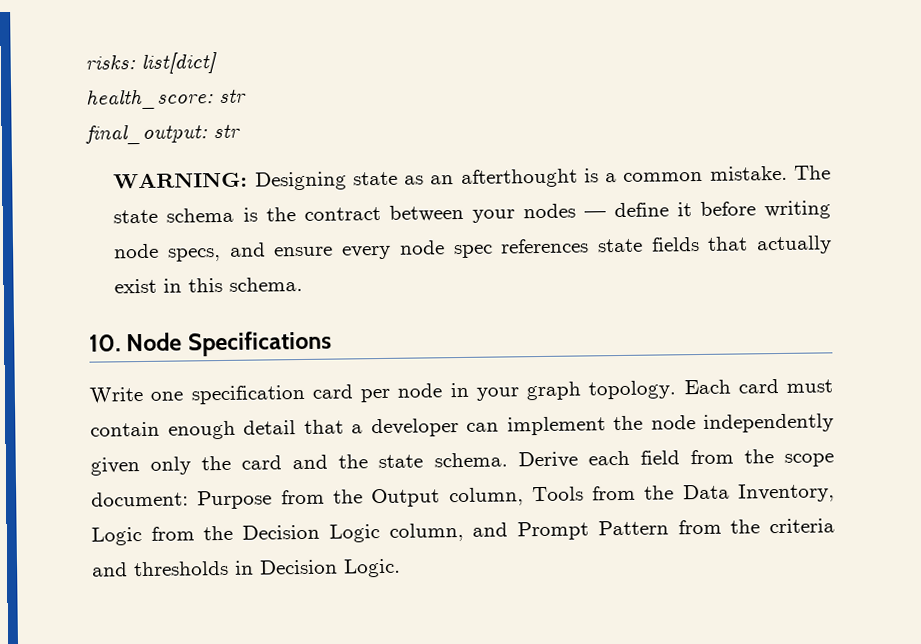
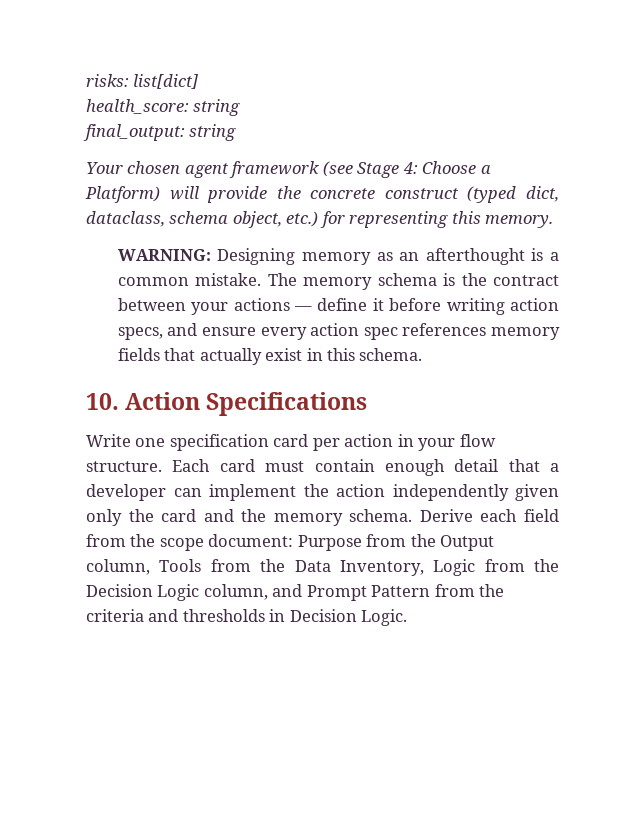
[219,88,247,104] str -> [193,99,241,116] string
[213,123,241,139] str -> [189,124,237,141] [86,161,491,178] [85,186,559,203] [86,211,554,228] string // Your chosen agent framework (see Stage 4: Choose a Platform) will provide the concrete construct (typed dict, dataclass, schema object, etc.) for representing this memory.
[352,171,398,186] state -> [301,252,371,265] memory
[113,209,159,224] state -> [303,277,373,290] memory
[522,203,576,219] nodes -> [233,298,290,311] actions
[113,243,160,259] node -> [510,298,560,311] action
[398,240,445,255] node -> [310,323,360,336] action
[596,238,643,253] state -> [491,327,560,340] memory
[126,332,183,352] Node -> [125,392,201,410] Action
[397,383,443,398] node -> [344,434,394,447] action
[526,380,677,401] graph topology. -> [459,434,496,447] [86,461,162,472] flow structure.
[650,415,696,430] node -> [336,484,385,497] action
[378,454,424,469] state -> [273,513,343,526] memory

